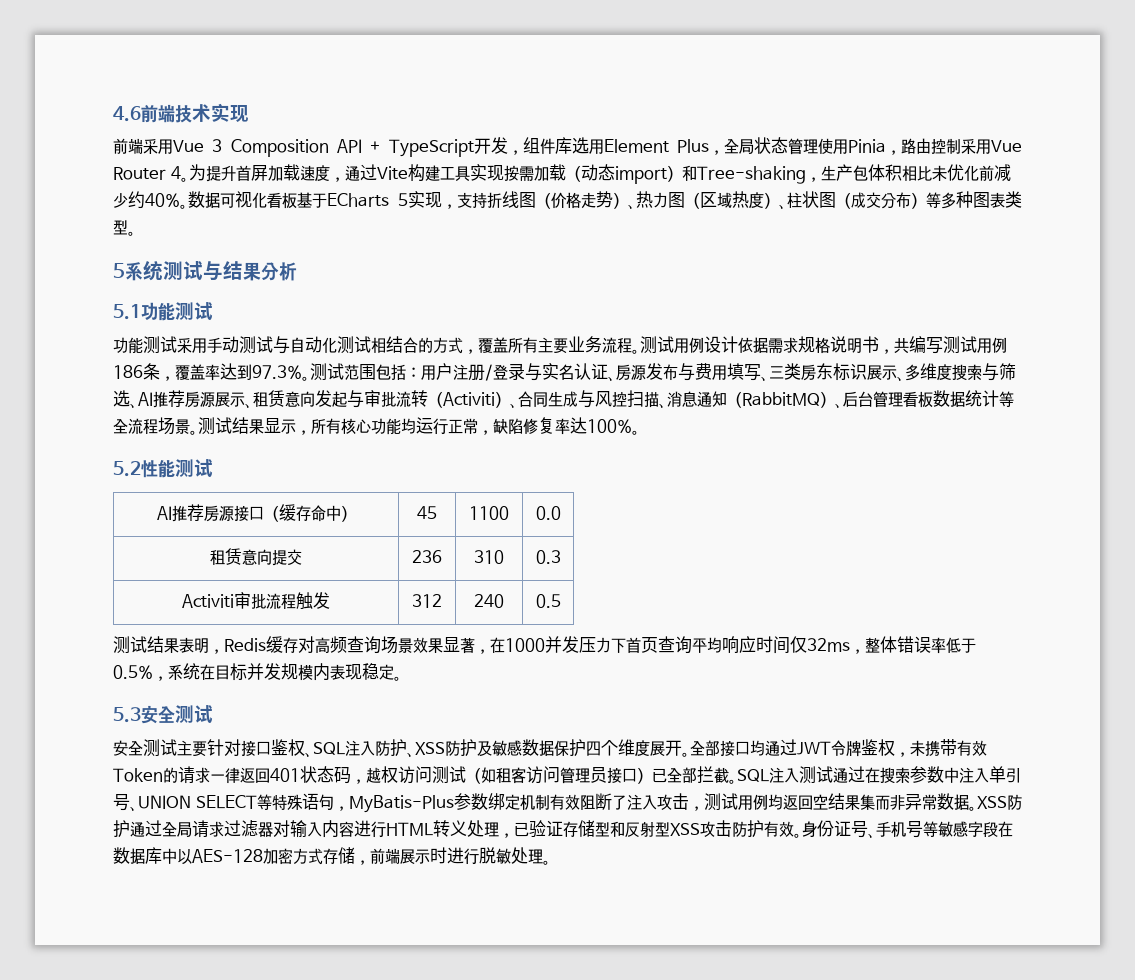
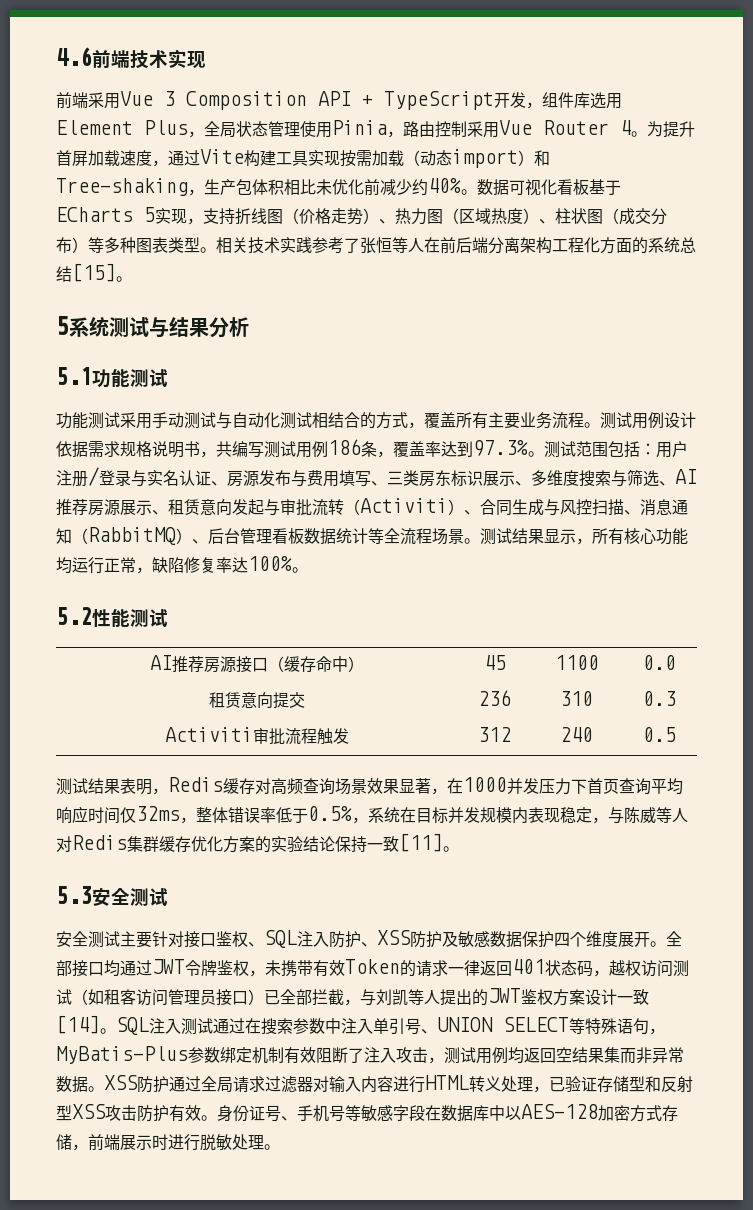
(136, 233) none -> [216,237,696,254] [56,263,132,282] 相关技术实践参考了张恒等人在前后端分离架构工程化方面的系统总结[15]。
(394, 672) none -> [592,807,688,824] [56,833,443,853] ，与陈威等人对Redis集群缓存优化方案的实验结论保持一致[11]
(729, 775) none -> [344,988,649,1006] [56,1015,100,1034] ，与刘凯等人提出的JWT鉴权方案设计一致[14]

